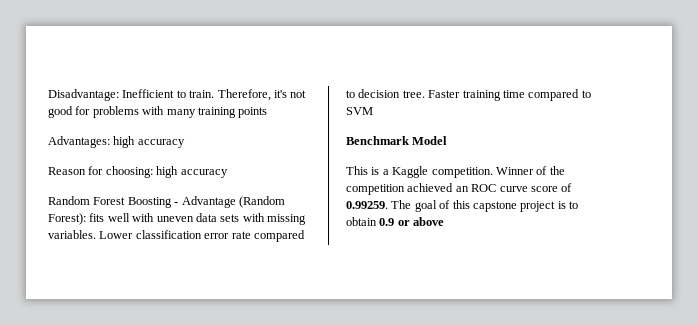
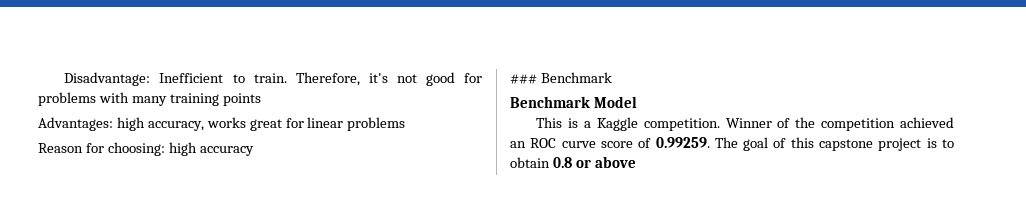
[137,139,185,148] accuracy -> [147,117,406,131] accuracy, works great for linear problems
[48,196,285,208] [48,213,306,225] [48,230,305,242] [346,89,591,101] [346,107,373,115] Random Forest Boosting - Advantage (Random Forest): fits well with uneven data sets with missing variables. Lower classification error rate compared to decision tree. Faster training time compared to SVM -> [510,72,612,84] ### Benchmark
[379,218,395,226] 0.9 -> [552,157,572,168] 0.8

